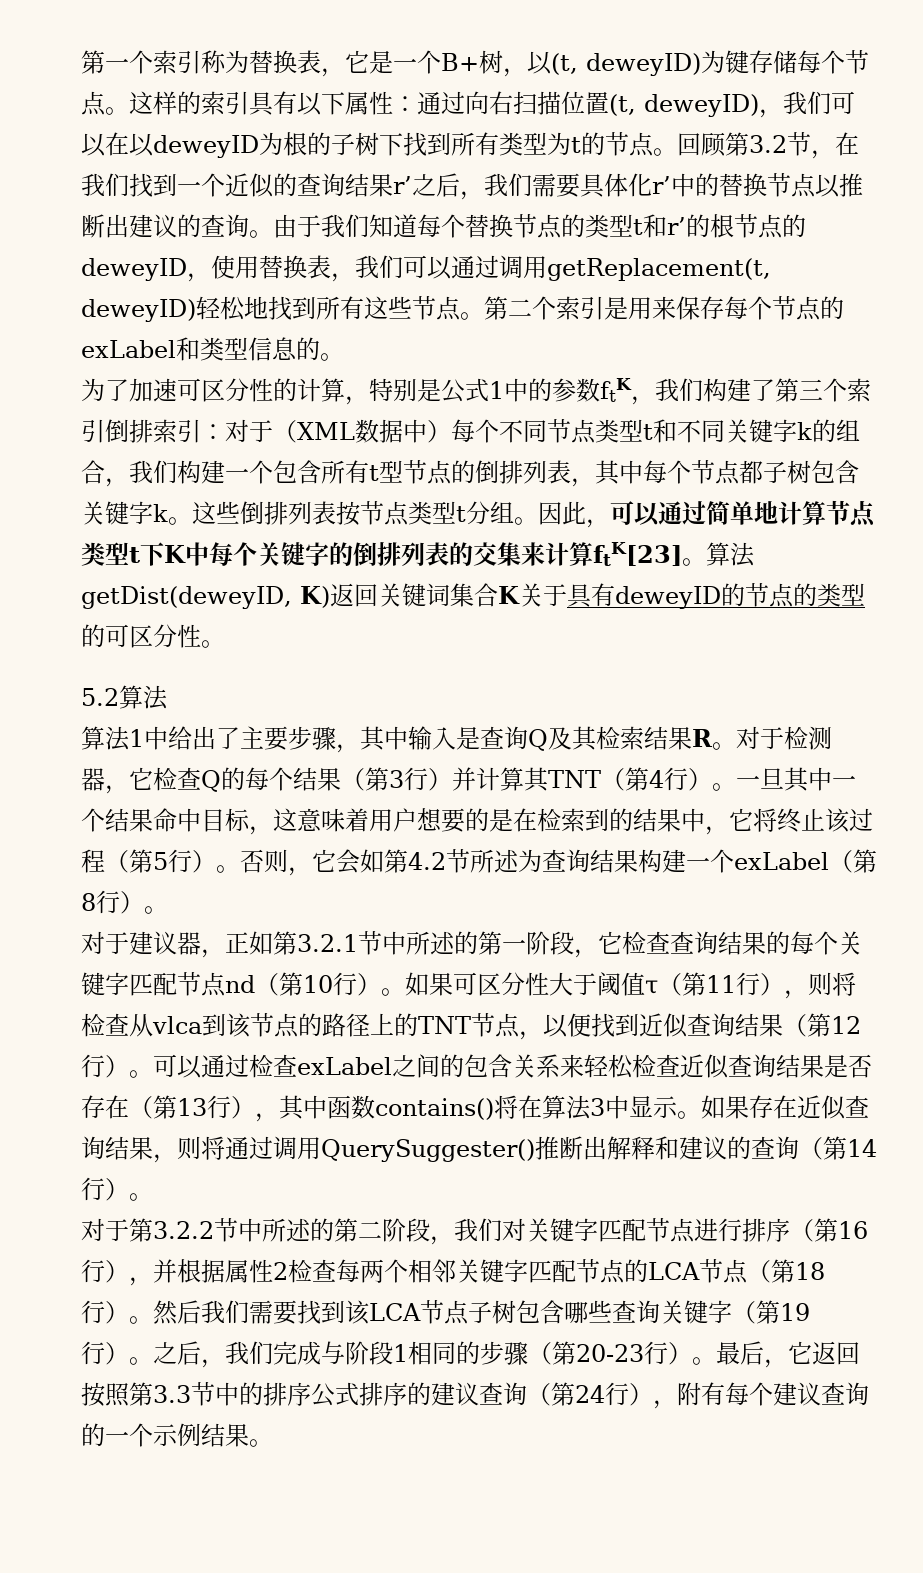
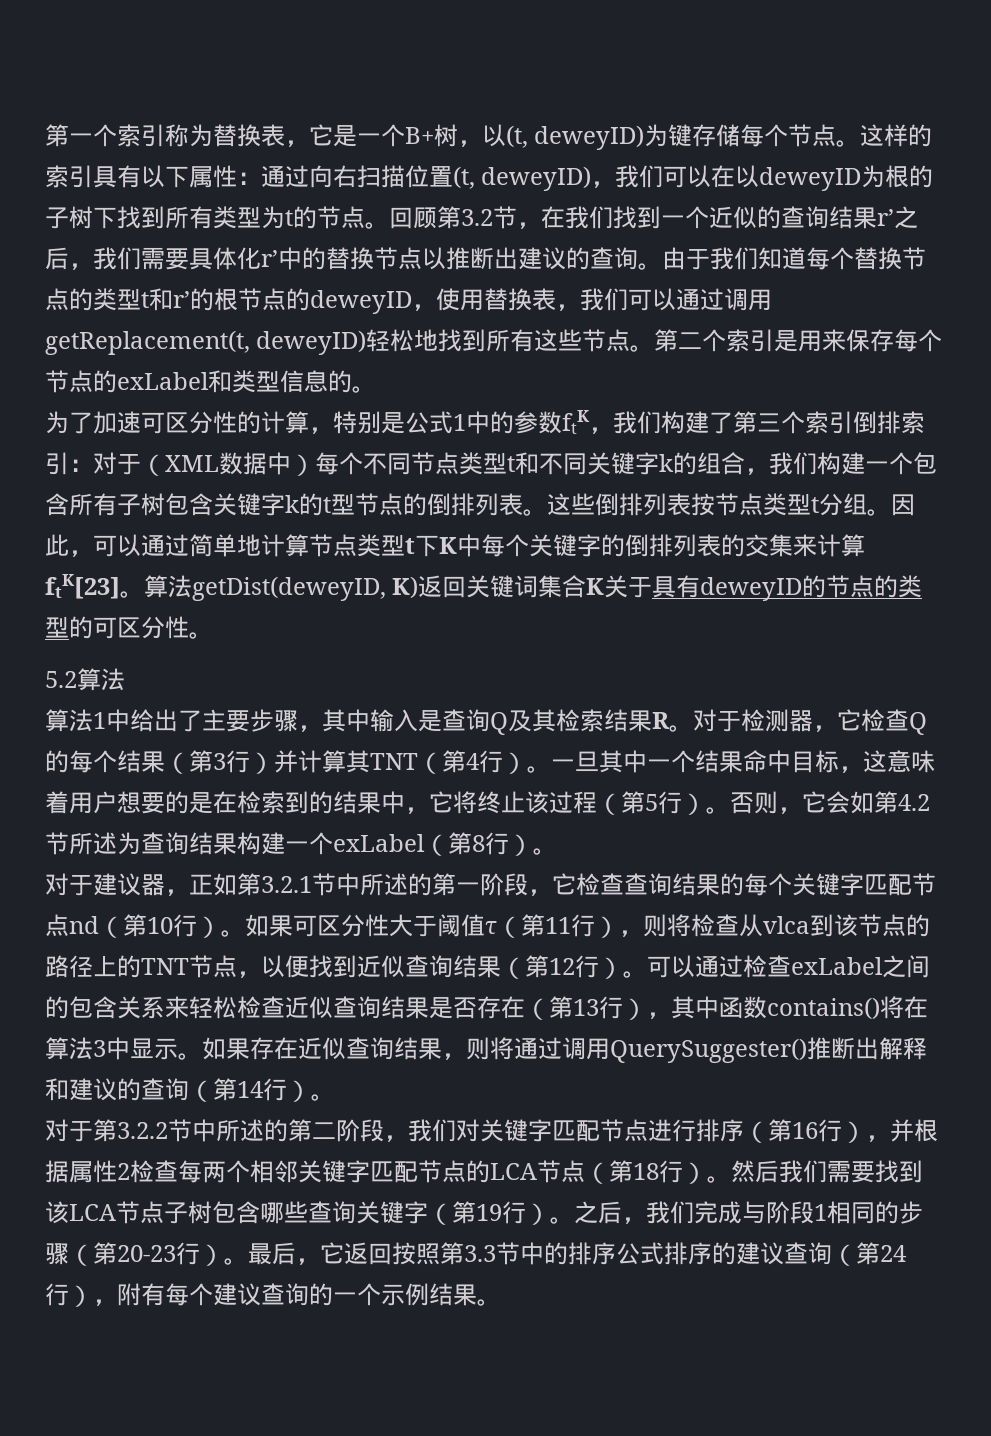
(369, 471) none -> [117,493,323,516] 子树包含关键字k的
[571,460,859,487] [81,501,168,525] ，其中每个节点都子树包含关键字k -> (523, 504) none

